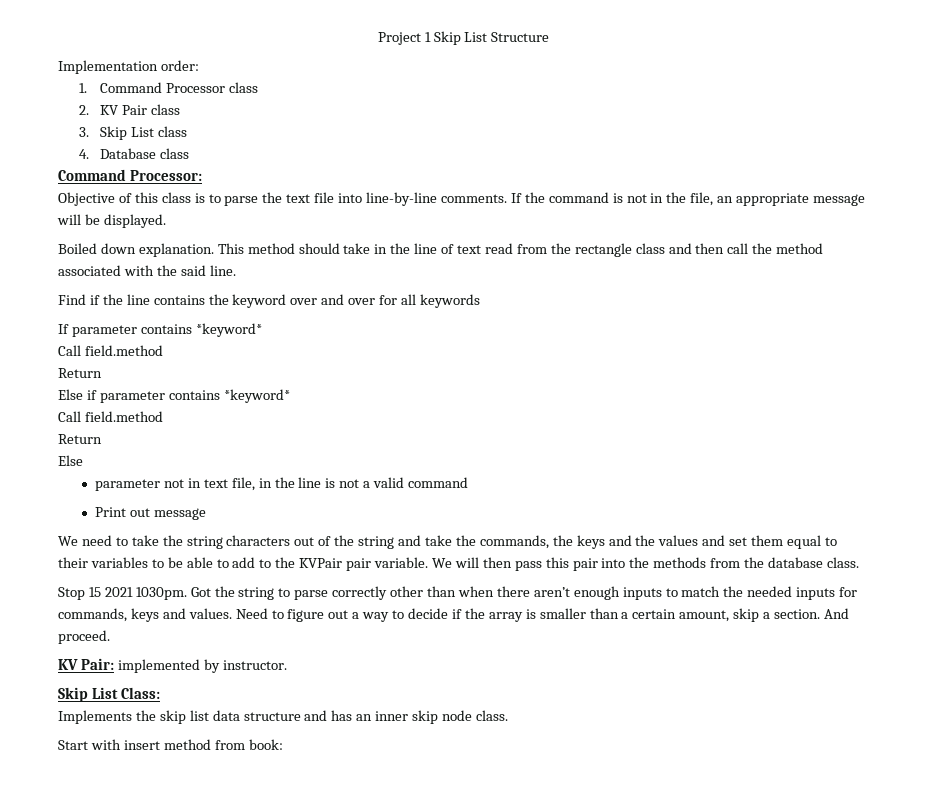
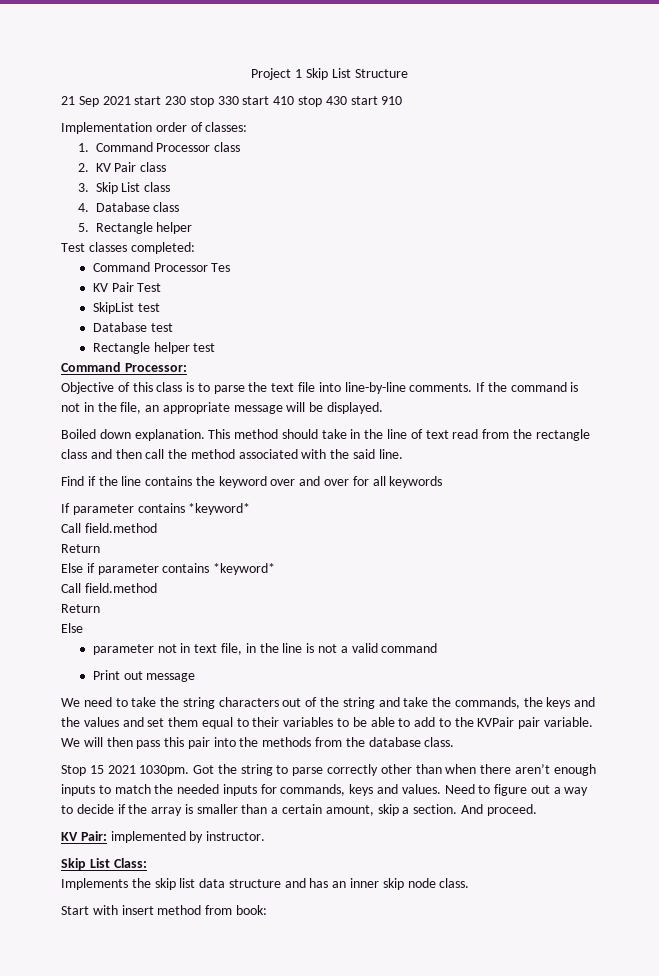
[58,60,199,74] Implementation order: -> [61,96,403,107] [61,122,248,134] 21 Sep 2021 start 230 stop 330 start 410 stop 430 start 910 // Implementation order of classes:
(190, 153) none -> [77,222,193,234] [61,242,195,254] [92,262,231,272] [92,282,162,292] [92,302,160,314] [92,322,173,332] [92,342,216,354] // 5. Rectangle helper // Test classes completed: // Command Processor Tes // KV Pair Test // SkipList test // Database test // Rectangle helper test

